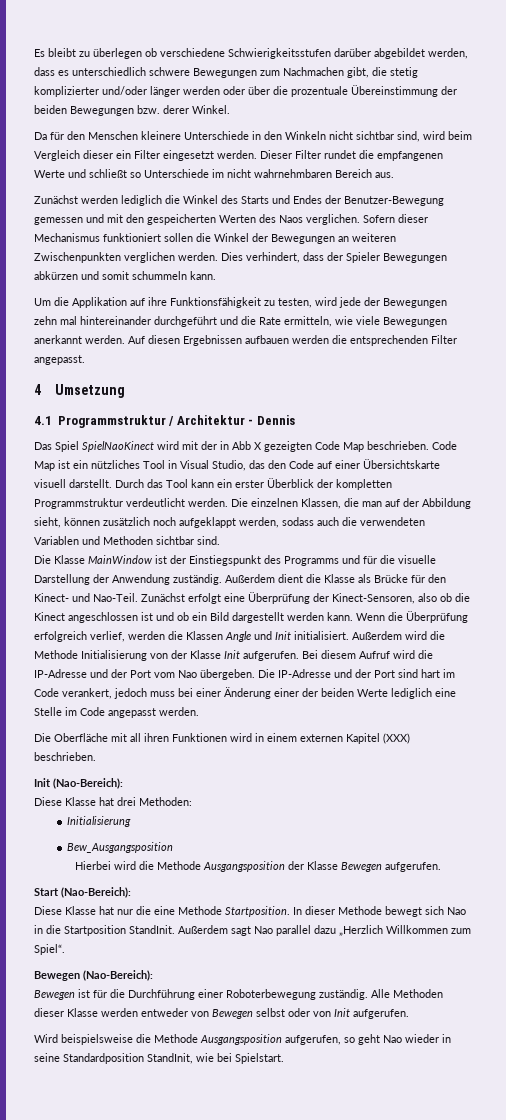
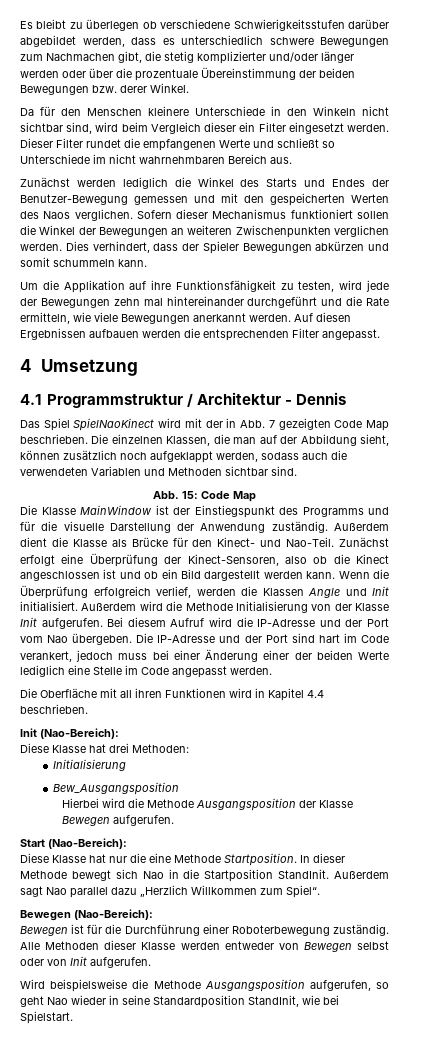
[232,441,262,450] Abb X -> [240,420,275,428] Abb. 7
[432,441,457,450] [34,459,440,471] [34,478,392,490] [34,498,228,509] Code Map ist ein nützliches Tool in Visual Studio, das den Code auf einer Übersichtskarte visuell darstellt. Durch das Tool kann ein erster Überblick der kompletten Programmstruktur verdeutlicht werden. -> (88, 439) none
(220, 540) none -> [153,491,256,502] // Abb. 15: Code Map
[267,733,410,744] einem externen Kapitel (XXX) -> [268,688,324,701] Kapitel 4.4

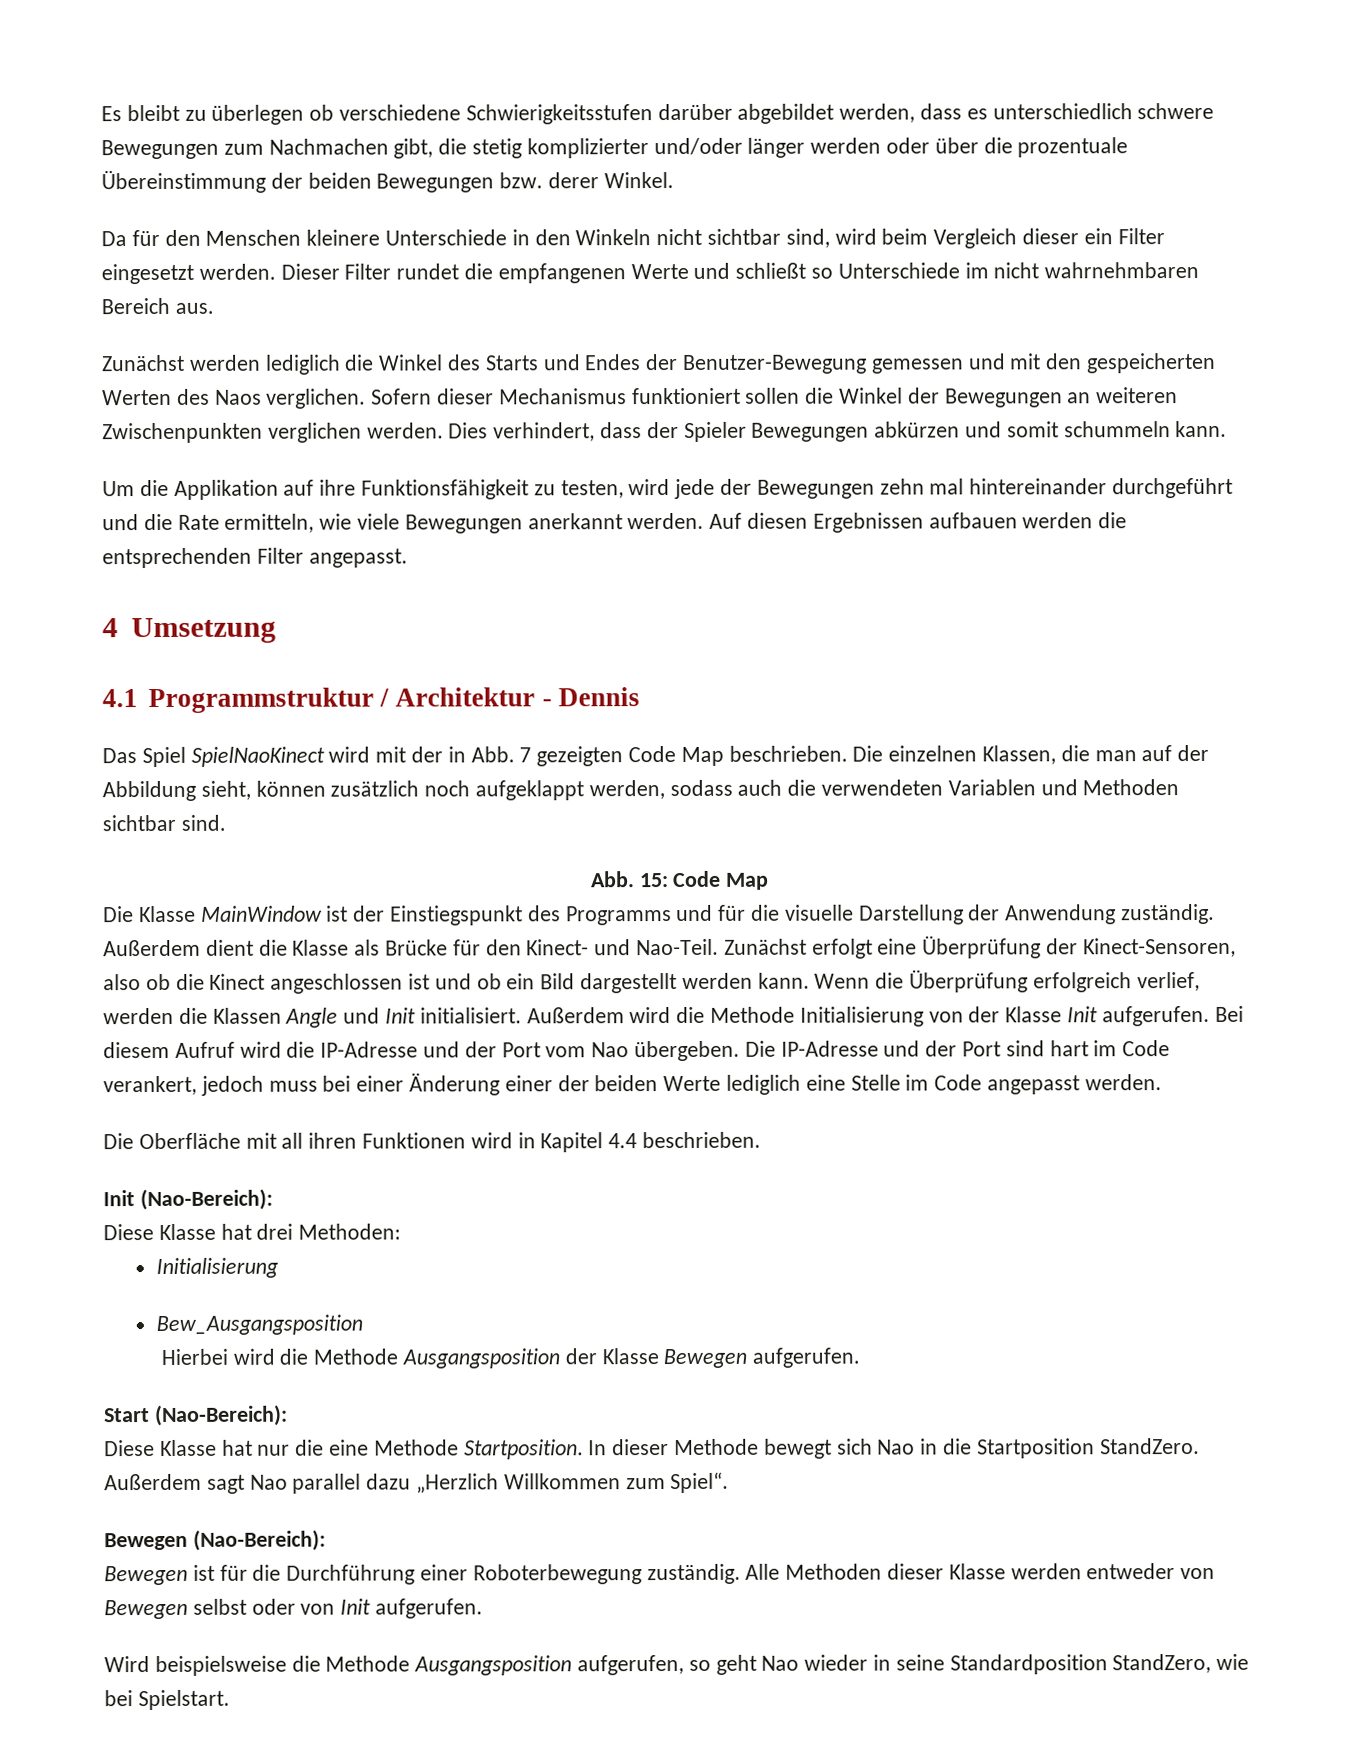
[278,869,330,879] StandInit. -> [1099,1438,1200,1455] StandZero.
[248,995,299,1007] StandInit, -> [1112,1653,1212,1674] StandZero,

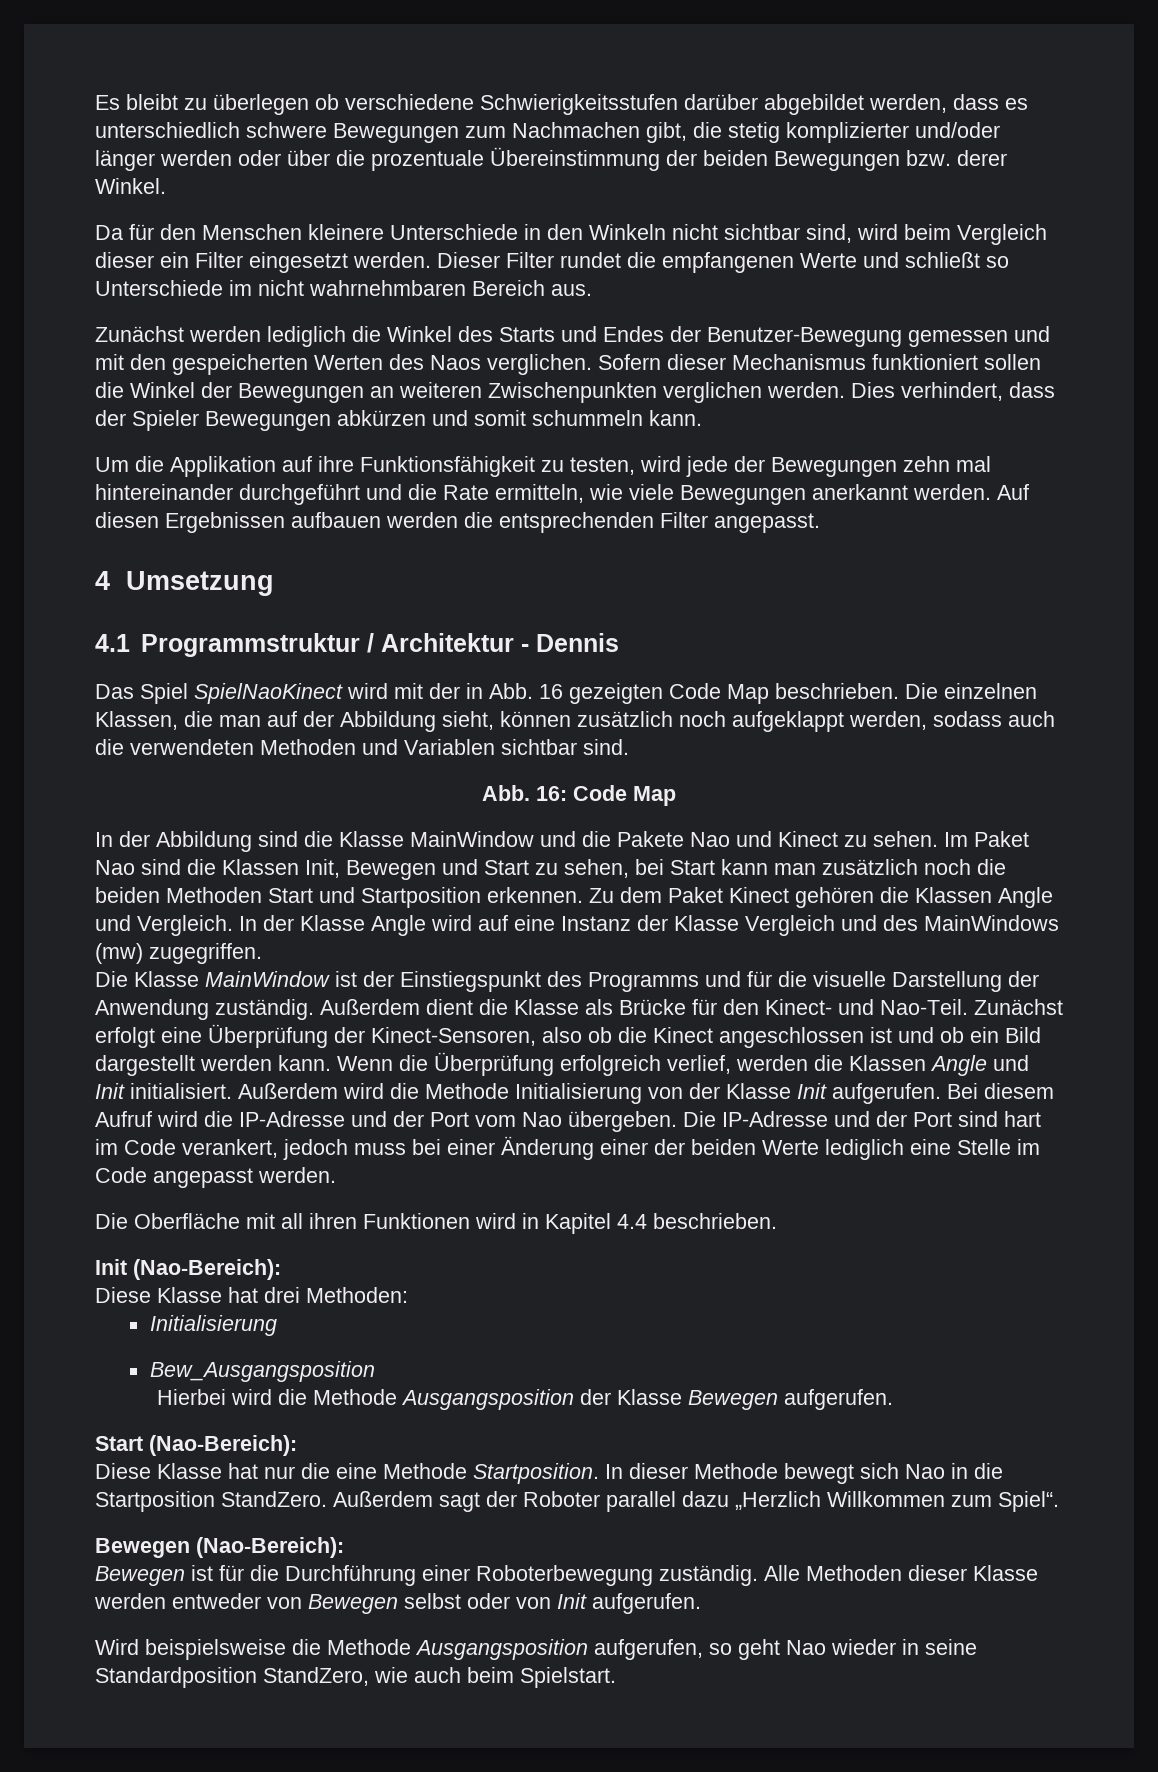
[519,747,532,763] 7 -> [539,684,563,699] 16
[947,779,1180,796] Variablen und Methoden -> [260,739,495,755] Methoden und Variablen
[639,870,770,890] 15: Code Map -> [536,785,676,806] [95,831,1029,852] [95,859,1006,880] [95,887,1053,908] [95,915,1059,936] [95,943,262,964] 16: Code Map // In der Abbildung sind die Klasse MainWindow und die Pakete Nao und Kinect zu sehen. Im Paket Nao sind die Klassen Init, Bewegen und Start zu sehen, bei Start kann man zusätzlich noch die beiden Methoden Start und Startposition erkennen. Zu dem Paket Kinect gehören die Klassen Angle und Vergleich. In der Klasse Angle wird auf eine Instanz der Klasse Vergleich und des MainWindows (mw) zugegriffen.
[249,1474,288,1490] Nao -> [486,1491,600,1507] der Roboter
[104,1690,133,1707] bei -> [414,1667,514,1683] auch beim

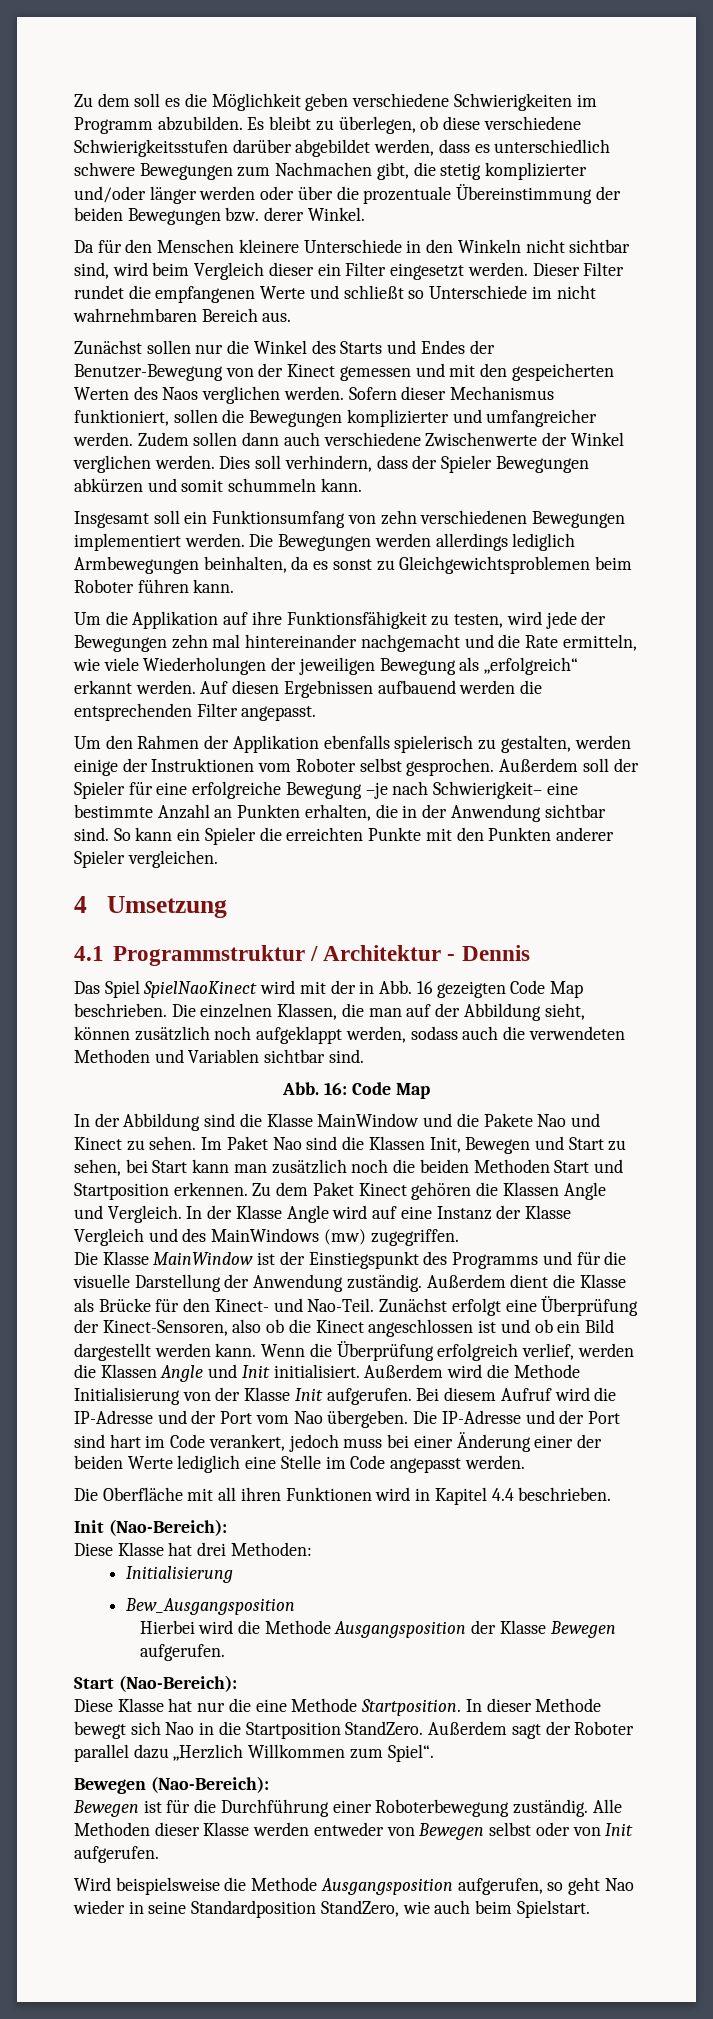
[95,94,339,115] Es bleibt zu überlegen ob -> [74,93,597,111] [74,116,481,134] Zu dem soll es die Möglichkeit geben verschiedene Schwierigkeiten im Programm abzubilden. Es bleibt zu überlegen, ob diese
[189,326,346,347] werden lediglich -> [146,340,224,354] sollen nur
(902, 337) none -> [225,363,336,377] von der Kinect
[487,354,592,375] verglichen. -> [202,386,344,404] verglichen werden.
[872,354,978,370] funktioniert -> [74,409,169,426] funktioniert,
[130,382,657,403] Winkel der Bewegungen an weiteren Zwischenpunkten -> [249,409,598,427] [73,432,624,446] Bewegungen komplizierter und umfangreicher werden. Zudem sollen dann auch verschiedene Zwischenwerte der Winkel
[901,382,1003,401] verhindert, -> [255,455,372,472] soll verhindern,
(702, 418) none -> [74,510,626,528] [74,533,576,551] [74,556,633,574] [74,579,235,593] // Insgesamt soll ein Funktionsumfang von zehn verschiedenen Bewegungen implementiert werden. Die Bewegungen werden allerdings lediglich Armbewegungen beinhalten, da es sonst zu Gleichgewichtsproblemen beim Roboter führen kann.
[239,484,360,505] durchgeführt -> [360,634,460,652] nachgemacht
[680,484,908,505] Bewegungen anerkannt -> [143,657,579,675] [74,680,132,694] Wiederholungen der jeweiligen Bewegung als „erfolgreich“ erkannt
[291,512,381,528] aufbauen -> [377,680,456,694] aufbauend
(820, 523) none -> [74,735,631,753] [74,758,639,776] [74,781,578,799] [74,804,606,822] [74,827,614,845] [74,850,218,868] // Um den Rahmen der Applikation ebenfalls spielerisch zu gestalten, werden einige der Instruktionen vom Roboter selbst gesprochen. Außerdem soll der Spieler für eine erfolgreiche Bewegung –je nach Schwierigkeit– eine bestimmte Anzahl an Punkten erhalten, die in der Anwendung sichtbar sind. So kann ein Spieler die erreichten Punkte mit den Punkten anderer Spieler vergleichen.

